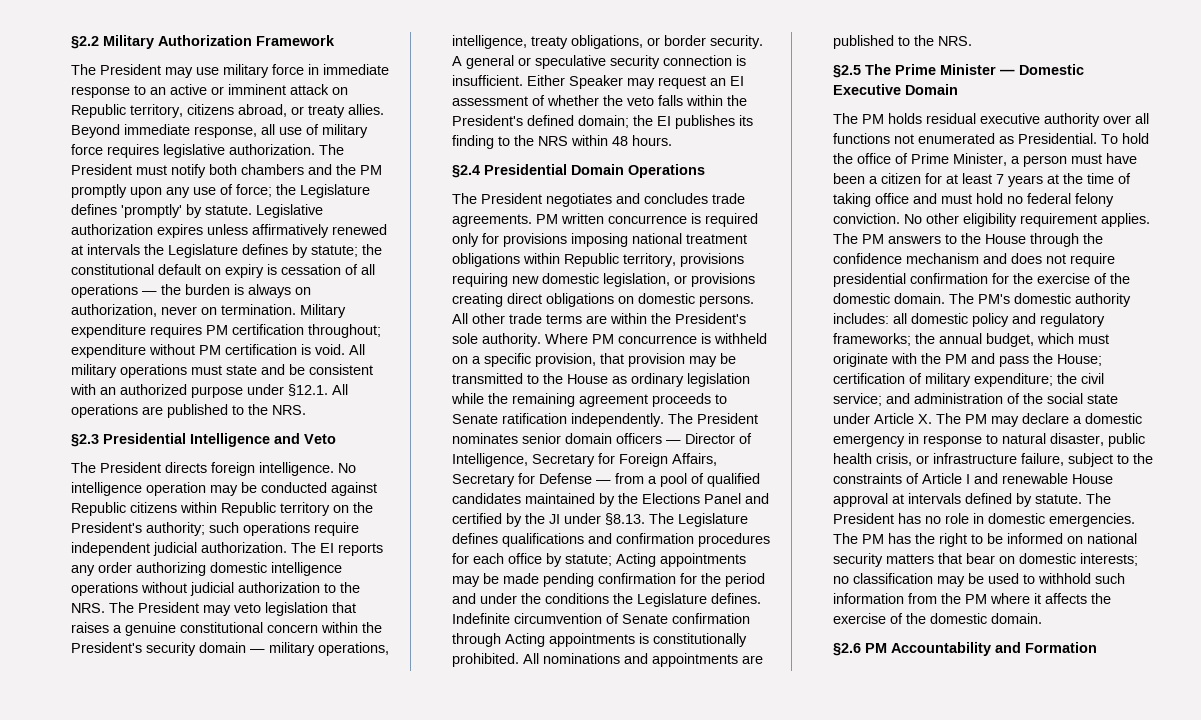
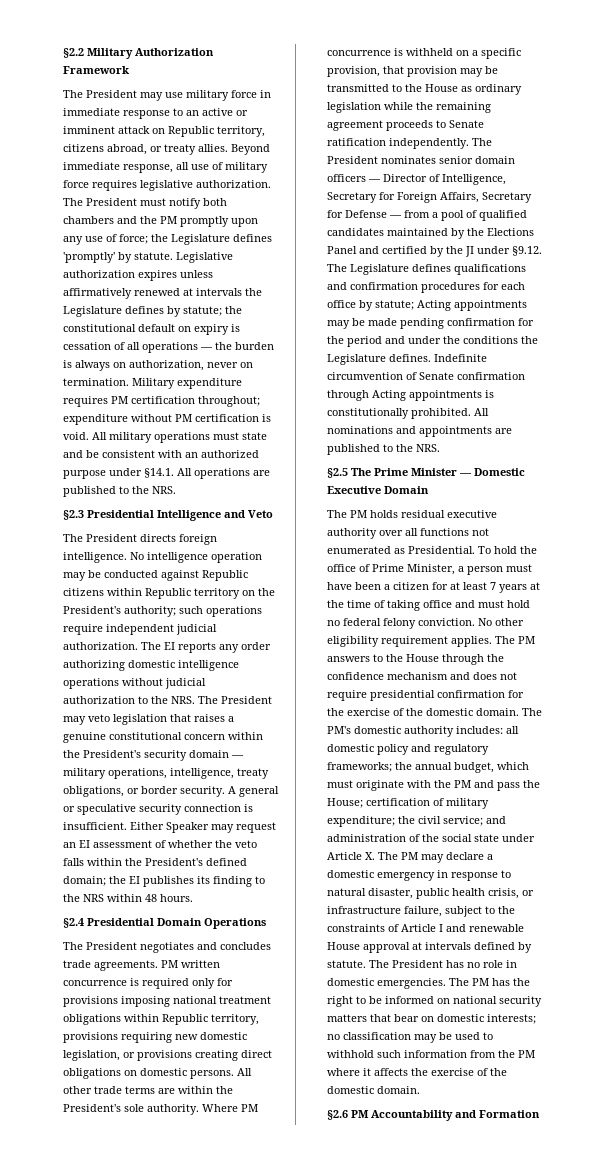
[287,384,328,396] §12.1. -> [144,468,175,478] §14.1.
[604,513,645,525] §8.13. -> [512,246,543,256] §9.12.

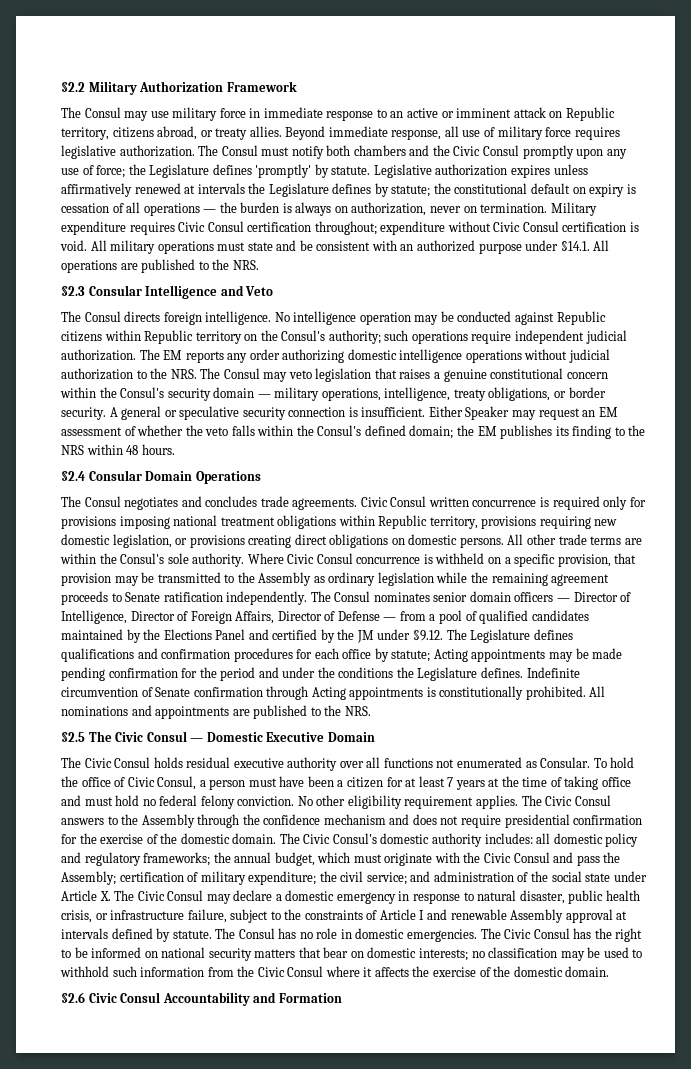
[86,90,138,98] President -> [84,107,121,118] Consul
[86,198,138,206] President -> [221,145,258,156] Consul
[160,216,178,224] PM -> [453,145,519,156] Civic Consul
[111,396,129,404] PM -> [178,221,244,232] Civic Consul
[175,414,193,422] PM -> [493,221,559,232] Civic Consul
[87,510,155,518] Presidential -> [88,285,142,296] Consular
[86,534,138,542] President -> [84,311,121,322] Consul
[63,606,122,614] President's -> [281,330,326,341] Consul's
[164,642,176,650] EI -> [163,350,183,360] EM
[221,696,273,704] President -> [223,368,260,379] Consul
[83,750,142,758] President's -> [120,387,165,398] Consul's
[79,840,91,848] EI -> [598,407,618,417] EM
[145,858,204,866] President's -> [317,425,362,436] Consul's
[129,876,141,884] EI -> [477,426,497,436] EM
[87,918,155,926] Presidential -> [88,470,142,481] Consular
[86,942,138,950] President -> [84,496,121,507] Consul
[161,960,179,968] PM -> [360,496,427,507] Civic Consul
[63,1104,122,1112] President's -> [120,553,165,564] Consul's
[241,1104,259,1112] PM -> [287,553,353,564] Civic Consul
[425,84,459,92] House -> [258,572,312,586] Assembly
[327,156,379,164] President -> [334,591,371,602] Consul
[327,192,533,203] [327,210,344,218] Secretary for Foreign Affairs, Secretary for -> [130,611,336,624] Director of Foreign Affairs, Director of
[465,246,475,257] JI -> [356,630,374,643] JM
[374,468,458,476] Prime Minister -> [115,731,187,742] Civic Consul
[350,510,368,518] PM -> [84,757,151,768] Civic Consul
[408,546,476,554] Presidential. -> [540,757,591,768] Consular.
[372,564,456,575] Prime Minister, -> [127,776,197,790] Civic Consul,
[518,636,536,644] PM -> [545,795,611,806] Civic Consul
[406,654,440,662] House -> [141,814,195,828] Assembly
[327,726,352,734] PM's -> [303,833,377,844] Civic Consul's
[454,780,472,788] PM -> [483,852,550,863] Civic Consul
[327,798,364,808] House; -> [61,871,117,885] Assembly;
[401,852,419,860] PM -> [137,890,204,901] Civic Consul
[327,942,361,950] House -> [510,909,564,923] Assembly
[392,960,444,968] President -> [238,928,275,939] Consul
[472,978,490,986] PM -> [504,928,570,939] Civic Consul
[518,1050,536,1058] PM -> [257,966,324,977] Civic Consul
[351,1110,370,1118] PM -> [88,992,161,1003] Civic Consul

